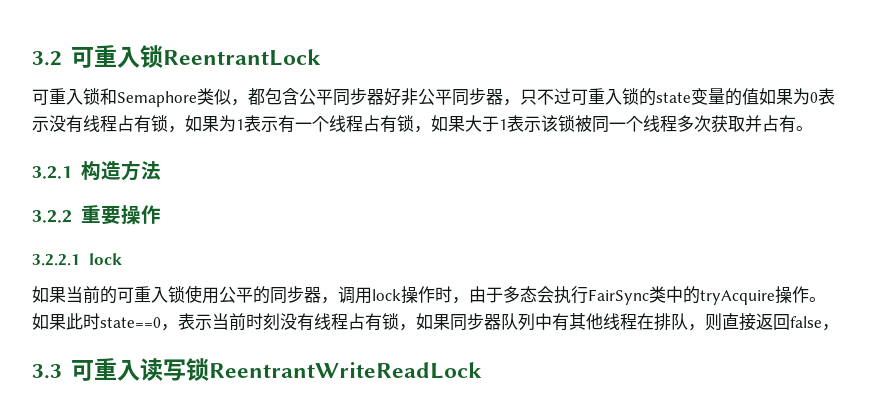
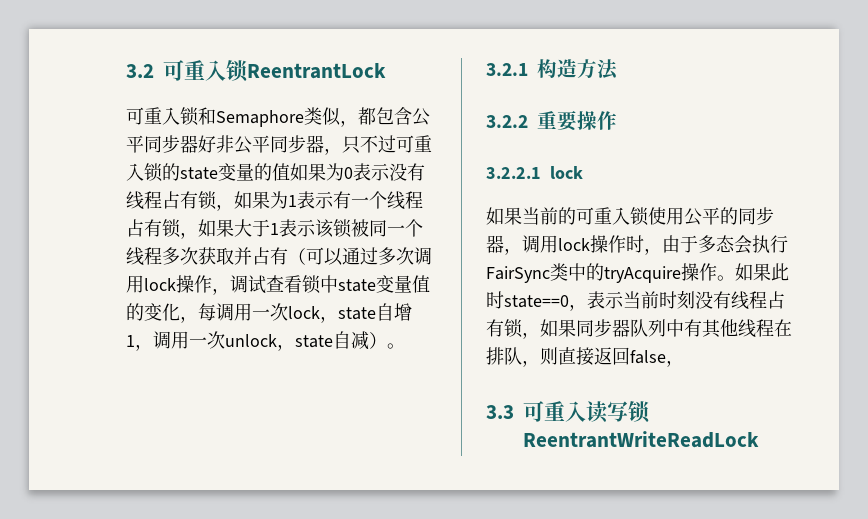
(796, 124) none -> [288,247,432,266] [126,275,430,295] [126,303,412,323] [126,331,387,351] （可以通过多次调用lock操作，调试查看锁中state变量值的变化，每调用一次lock，state自增1，调用一次unlock，state自减）

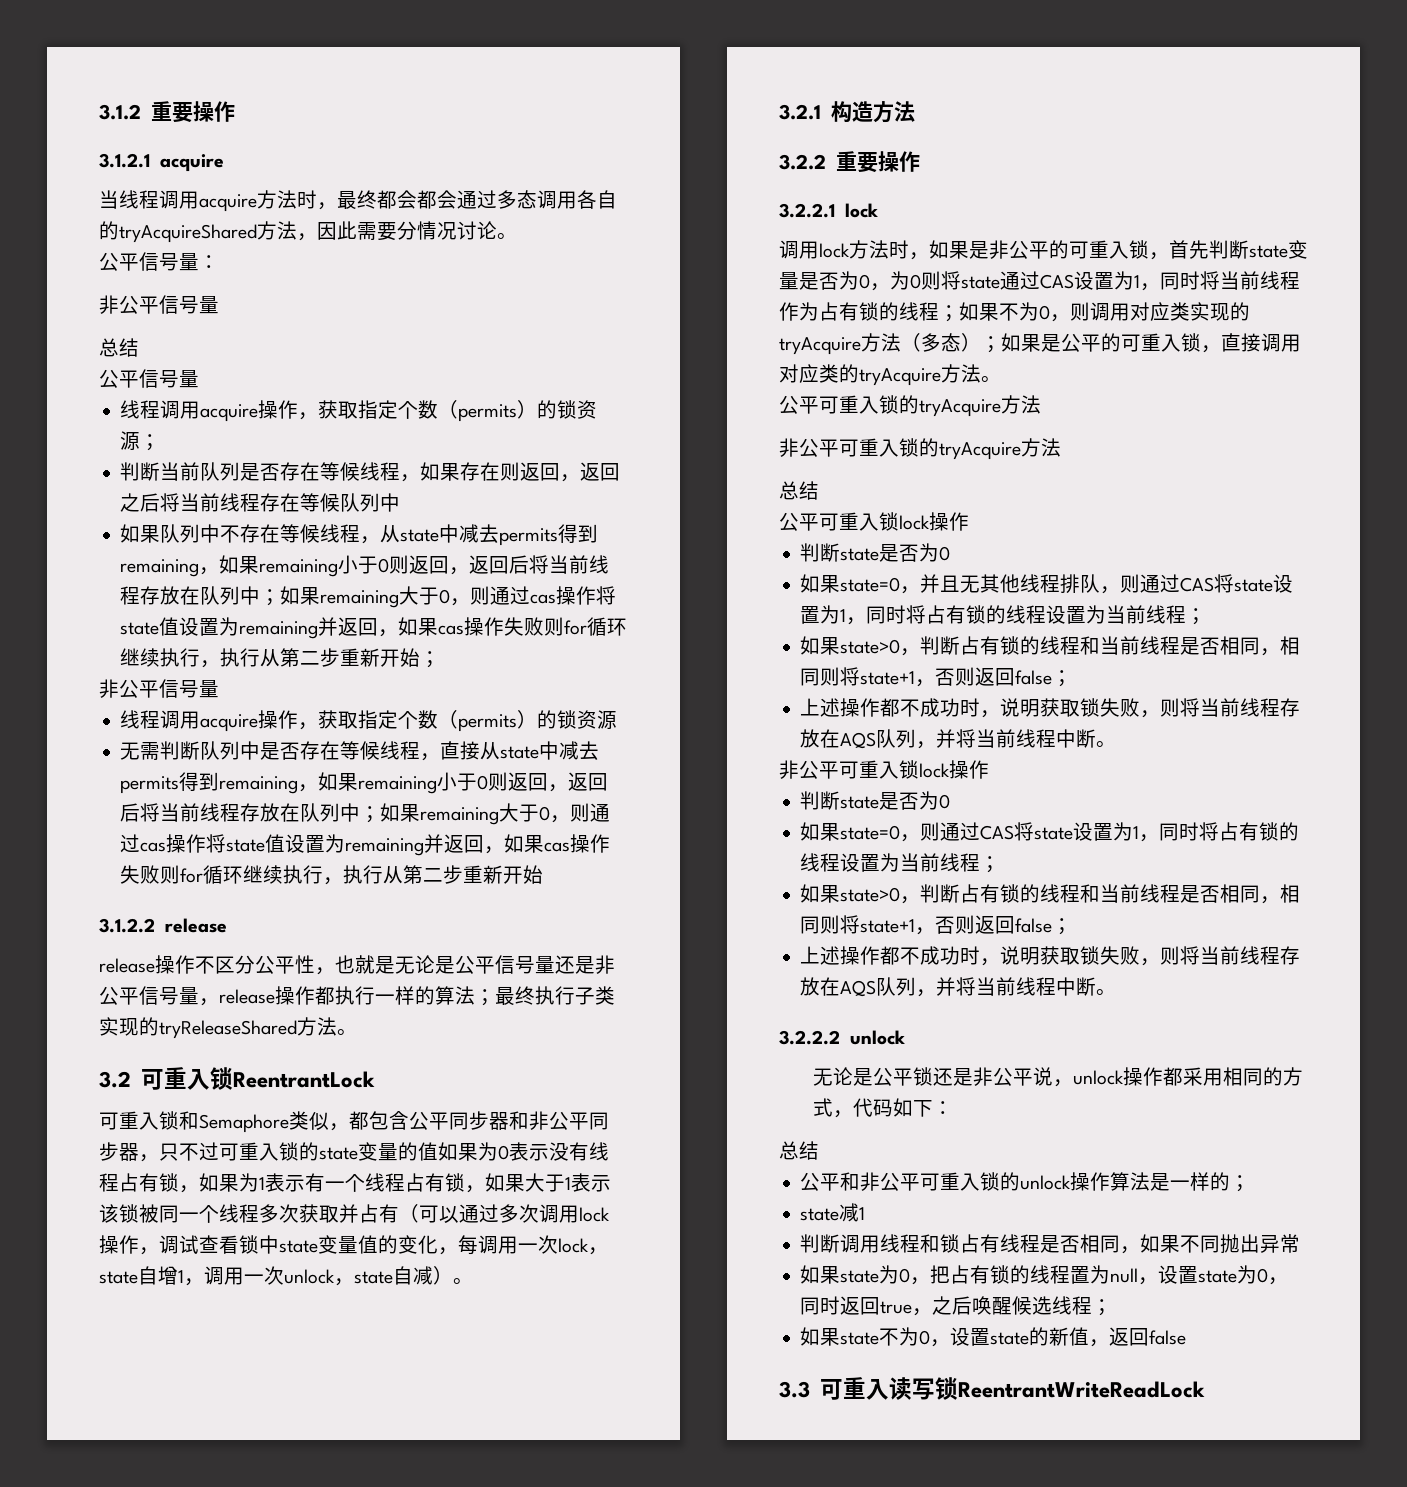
(126, 71) none -> [99,101,235,123] [99,153,224,172] [99,190,617,212] [99,221,517,243] [99,252,219,271] [99,295,219,314] [99,338,139,357] [99,369,199,388] [120,400,598,422] [120,431,161,451] [120,462,621,482] [120,493,401,512] [120,524,599,546] [120,555,610,577] [120,586,617,608] [120,617,628,639] [120,648,441,668] [99,679,219,698] [120,710,618,732] [120,741,600,761] [120,772,609,794] [120,803,611,825] [120,834,611,856] [120,865,544,885] [99,918,227,933] [99,955,615,975] [99,986,615,1006] [99,1017,357,1039] 3.1.2重要操作 // 3.1.2.1 acquire // 当线程调用acquire方法时，最终都会都会通过多态调用各自的tryAcquireShared方法，因此需要分情况讨论。 // 公平信号量： // 非公平信号量 // 总结 // 公平信号量 // 线程调用acquire操作，获取指定个数（permits）的锁资源； // 判断当前队列是否存在等候线程，如果存在则返回，返回之后将当前线程存在等候队列中 // 如果队列中不存在等候线程，从state中减去permits得到remaining，如果remaining小于0则返回，返回后将当前线程存放在队列中；如果remaining大于0，则通过cas操作将state值设置为remaining并返回，如果cas操作失败则for循环继续执行，执行从第二步重新开始； // 非公平信号量 // 线程调用acquire操作，获取指定个数（permits）的锁资源 // 无需判断队列中是否存在等候线程，直接从state中减去permits得到remaining，如果remaining小于0则返回，返回后将当前线程存放在队列中；如果remaining大于0，则通过cas操作将state值设置为remaining并返回，如果cas操作失败则for循环继续执行，执行从第二步重新开始 // 3.1.2.2 release // release操作不区分公平性，也就是无论是公平信号量还是非公平信号量，release操作都执行一样的算法；最终执行子类实现的tryReleaseShared方法。 //
[198,135,216,153] 好 -> [509,1111,529,1130] 和
[486,207,774,226] [486,235,788,255] [486,263,789,283] [486,290,785,311] [486,319,702,339] 如果当前的可重入锁使用公平的同步器，调用lock操作时，由于多态会执行FairSync类中的tryAcquire操作。如果此时state==0，表示当前时刻没有线程占有锁，如果同步器队列中有 -> [779,240,1308,260] [779,271,1300,291] [779,302,1250,322] [779,333,1301,355] [779,364,1001,386] [779,395,1041,417] [779,438,1061,460] [779,481,819,500] [779,512,969,531] [800,543,951,562] [800,574,981,594] 调用lock方法时，如果是非公平的可重入锁，首先判断state变量是否为0，为0则将state通过CAS设置为1，同时将当前线程作为占有锁的线程；如果不为0，则调用对应类实现的tryAcquire方法（多态）；如果是公平的可重入锁，直接调用对应类的tryAcquire方法。 // 公平可重入锁的tryAcquire方法 // 非公平可重入锁的tryAcquire方法 // 总结 // 公平可重入锁lock操作 // 判断state是否为0 // 如果state=0，并且无
[774,319,792,337] 在 -> (1061, 583) none
[558,347,684,367] 直接返回false， -> [1140,574,1294,593] [800,605,1207,625] [800,636,1301,656] [800,667,1073,687] [800,698,1301,718] [800,729,1117,749] [779,760,989,779] [800,791,951,810] [800,822,1300,842] [800,853,1001,873] [800,884,1301,904] [800,915,1073,935] [800,946,1301,966] [800,977,1117,997] [779,1030,905,1045] [813,1067,1304,1087] [813,1098,954,1118] [779,1141,819,1160] [800,1172,1251,1192] [800,1203,866,1222] [800,1234,1301,1254] [800,1265,1289,1285] [800,1296,1113,1316] [800,1327,1187,1347] 通过CAS将state设置为1，同时将占有锁的线程设置为当前线程； // 如果state>0，判断占有锁的线程和当前线程是否相同，相同则将state+1，否则返回false； // 上述操作都不成功时，说明获取锁失败，则将当前线程存放在AQS队列，并将当前线程中断。 // 非公平可重入锁lock操作 // 判断state是否为0 // 如果state=0，则通过CAS将state设置为1，同时将占有锁的线程设置为当前线程； // 如果state>0，判断占有锁的线程和当前线程是否相同，相同则将state+1，否则返回false； // 上述操作都不成功时，说明获取锁失败，则将当前线程存放在AQS队列，并将当前线程中断。 // 3.2.2.2 unlock // 无论是公平锁还是非公平说，unlock操作都采用相同的方式，代码如下： // 总结 // 公平和非公平可重入锁的unlock操作算法是一样的； // state减1 // 判断调用线程和锁占有线程是否相同，如果不同抛出异常 // 如果state为0，把占有锁的线程置为null，设置state为0，同时返回true，之后唤醒候选线程； // 如果state不为0，设置state的新值，返回false

